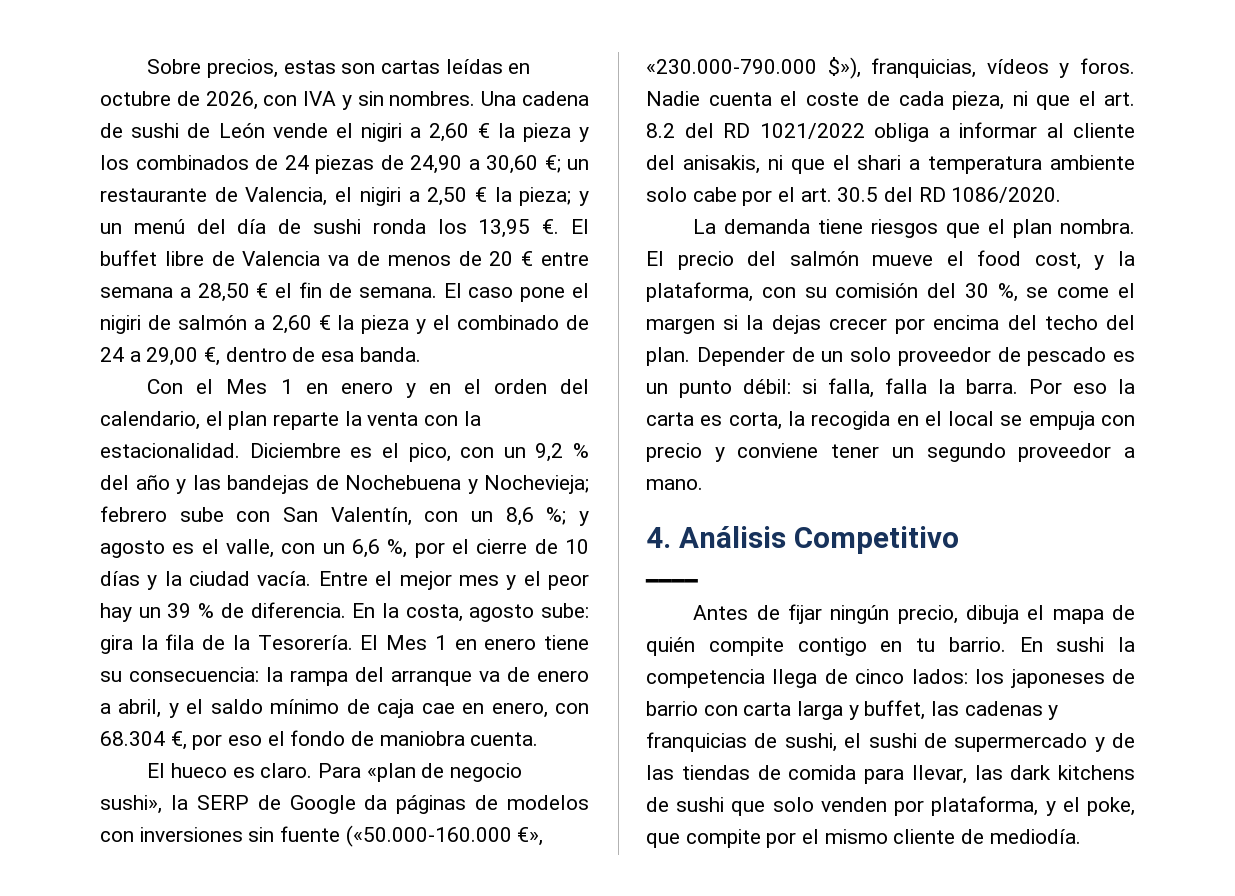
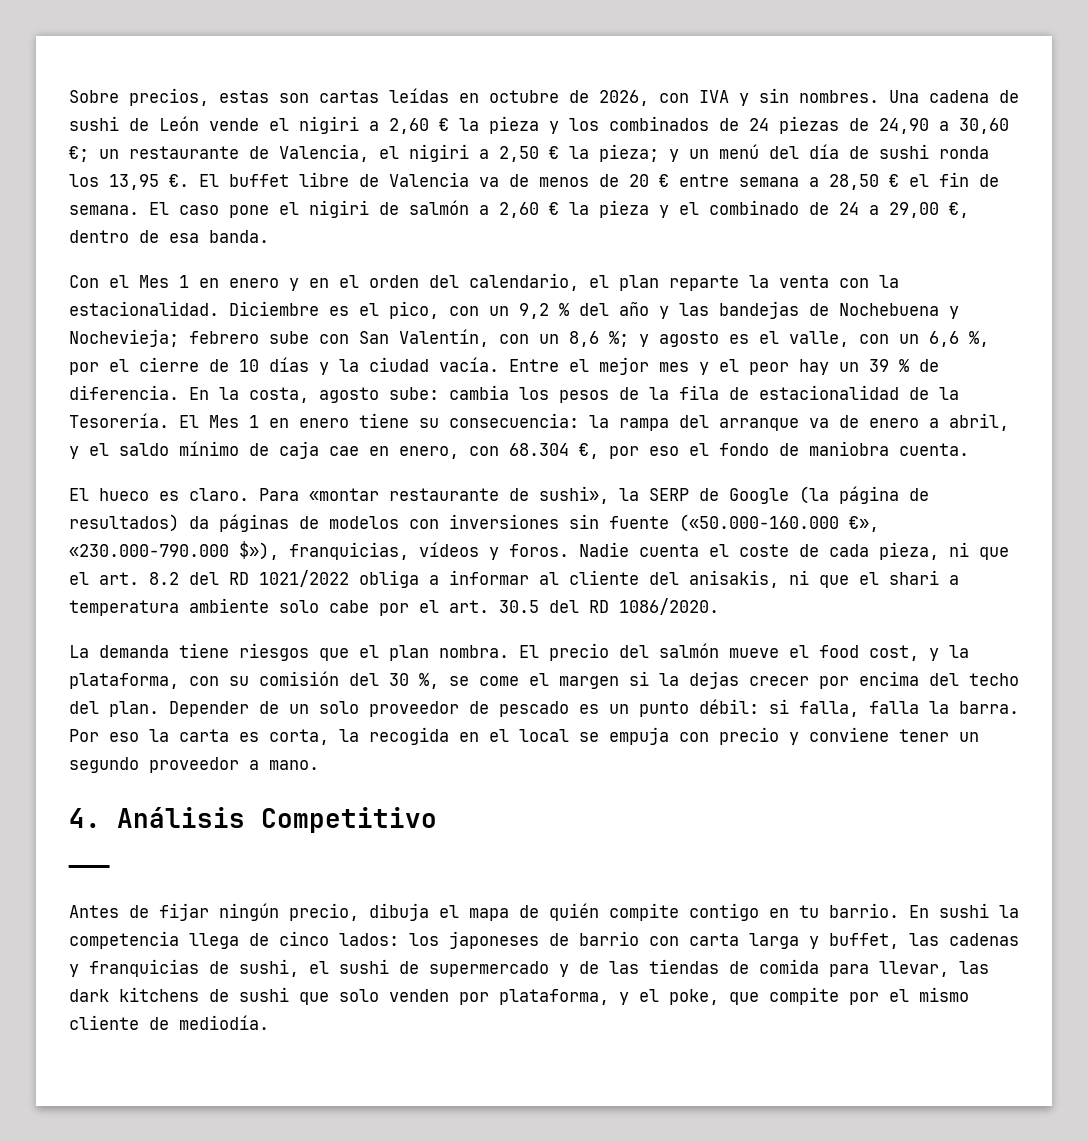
[100,635,133,654] gira -> [449,385,639,403] cambia los pesos de
(226, 642) none -> [759,385,929,400] estacionalidad de
[366,763,523,782] «plan de negocio -> [309,488,529,501] «montar restaurante de
(356, 804) none -> [799,486,929,504] [69,514,179,532] (la página de resultados)

